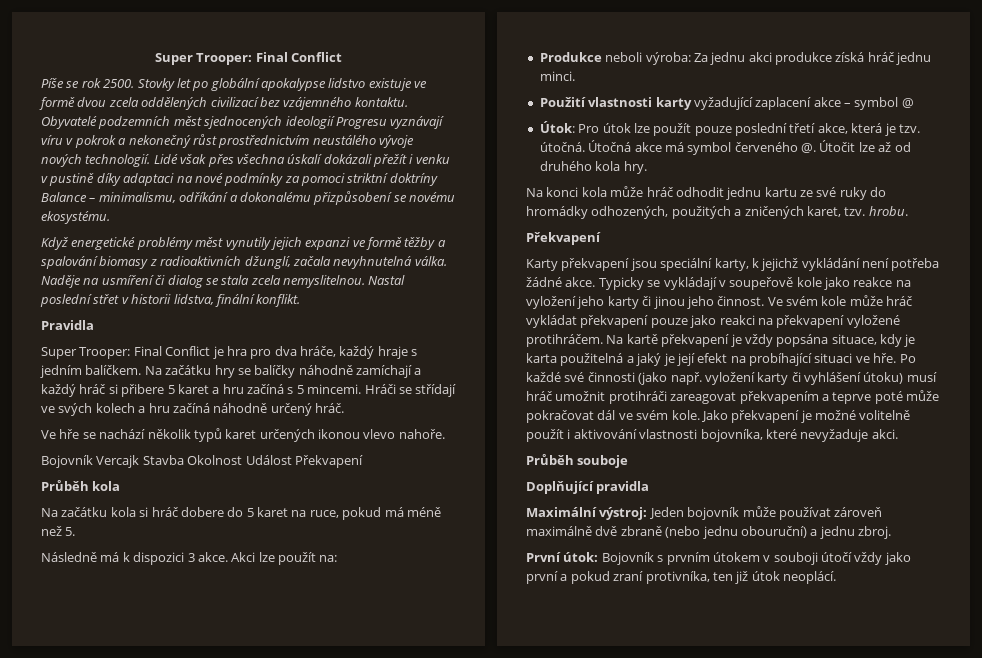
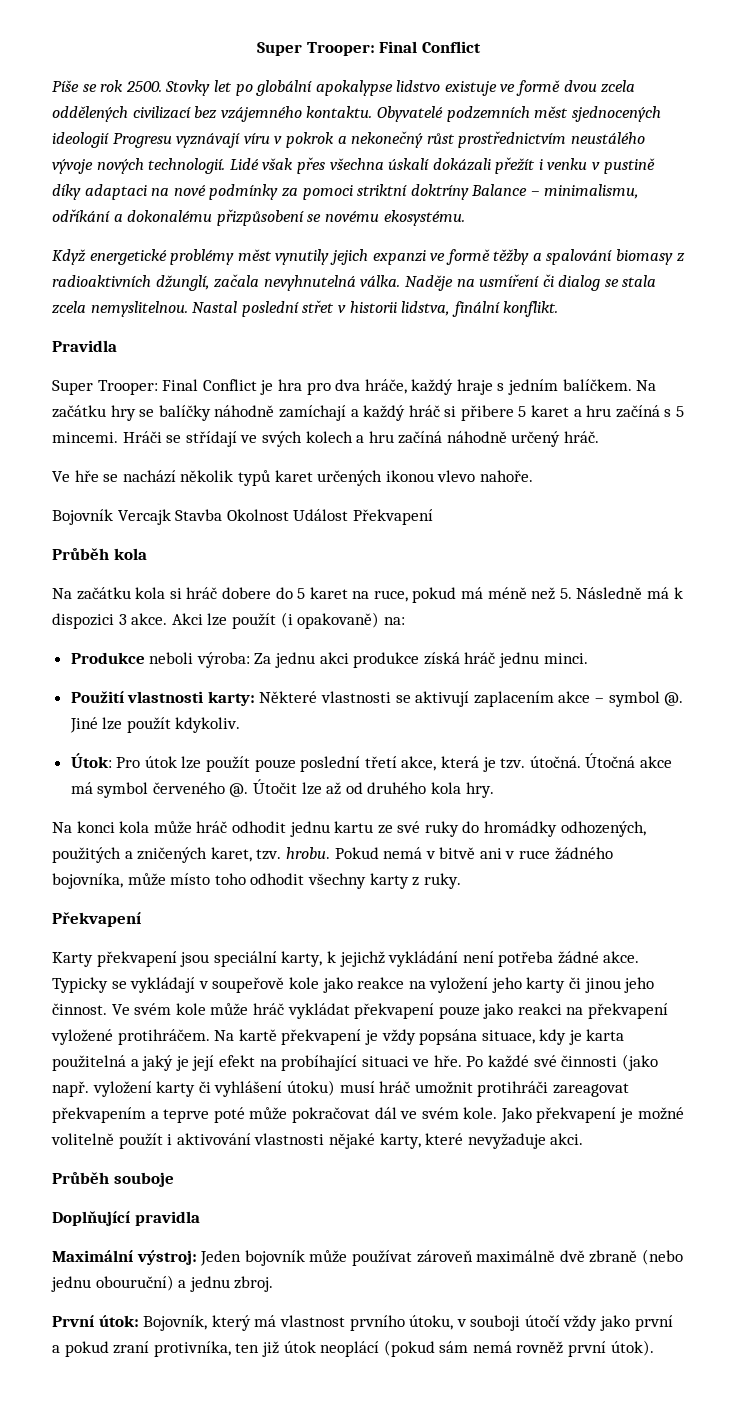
(76, 531) // -> (572, 593) none
(316, 558) none -> [280,612,380,629] (i opakovaně)
[655,97,914,110] karty vyžadující zaplacení akce – symbol @ -> [207,691,684,707] [69,717,241,733] karty: Některé vlastnosti se aktivují zaplacením akce – symbol @. Jiné lze použít kdykoliv.
(908, 211) none -> [334,847,613,860] [52,873,461,889] Pokud nemá v bitvě ani v ruce žádného bojovníka, může místo toho odhodit všechny karty z ruky.
[700,429,763,442] bojovníka, -> [328,1133,421,1149] nějaké karty,
[601,552,760,565] Bojovník s prvním útokem -> [143,1315,454,1331] Bojovník, který má vlastnost prvního útoku,
[783,571,836,584] neoplácí. -> [320,1340,654,1357] neoplácí (pokud sám nemá rovněž první útok).

